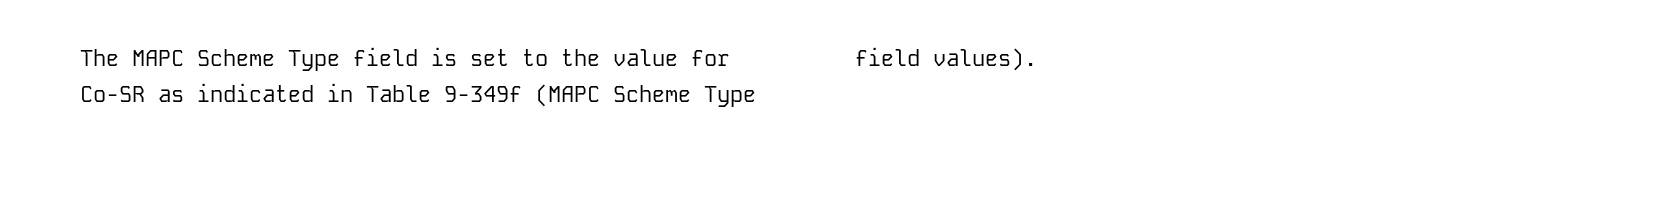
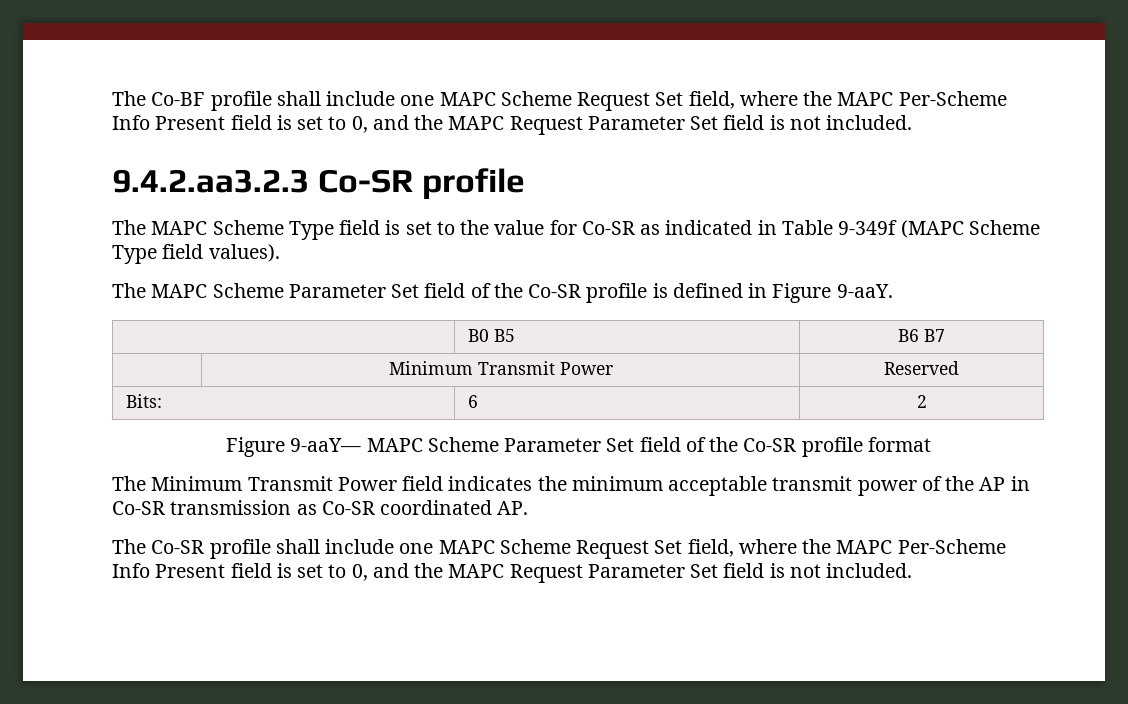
[80,49,119,66] The -> [112,91,1007,111] [112,115,913,135] [112,168,526,199] [112,220,146,235] The Co-BF profile shall include one MAPC Scheme Request Set field, where the MAPC Per-Scheme Info Present field is set to 0, and the MAPC Request Parameter Set field is not included. // 9.4.2.aa3.2.3 Co-SR profile // The
(1037, 59) none -> [112,283,893,303] [468,329,516,342] [898,329,945,342] [388,361,613,375] [884,361,959,375] [126,394,163,408] [468,395,479,408] [916,395,927,408] [226,437,931,457] [112,476,1030,496] [112,500,529,515] [112,539,1006,559] [112,563,913,583] // The MAPC Scheme Parameter Set field of the Co-SR profile is defined in Figure 9-aaY. // | B0 B5 | B6 B7 // | Minimum Transmit Power | Reserved // Bits: | 6 | 2 // Figure 9-aaY— MAPC Scheme Parameter Set field of the Co-SR profile format // The Minimum Transmit Power field indicates the minimum acceptable transmit power of the AP in Co-SR transmission as Co-SR coordinated AP. // The Co-SR profile shall include one MAPC Scheme Request Set field, where the MAPC Per-Scheme Info Present field is set to 0, and the MAPC Request Parameter Set field is not included.

